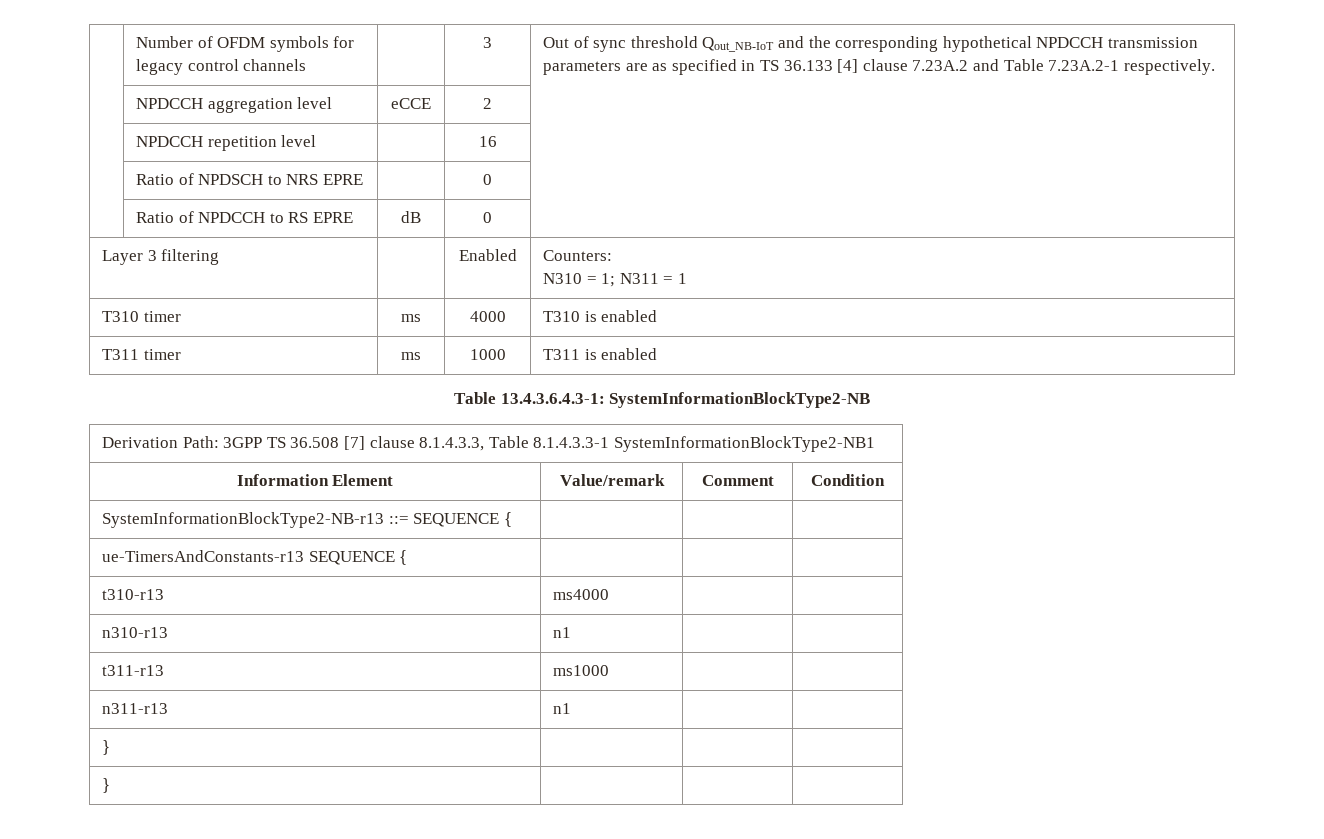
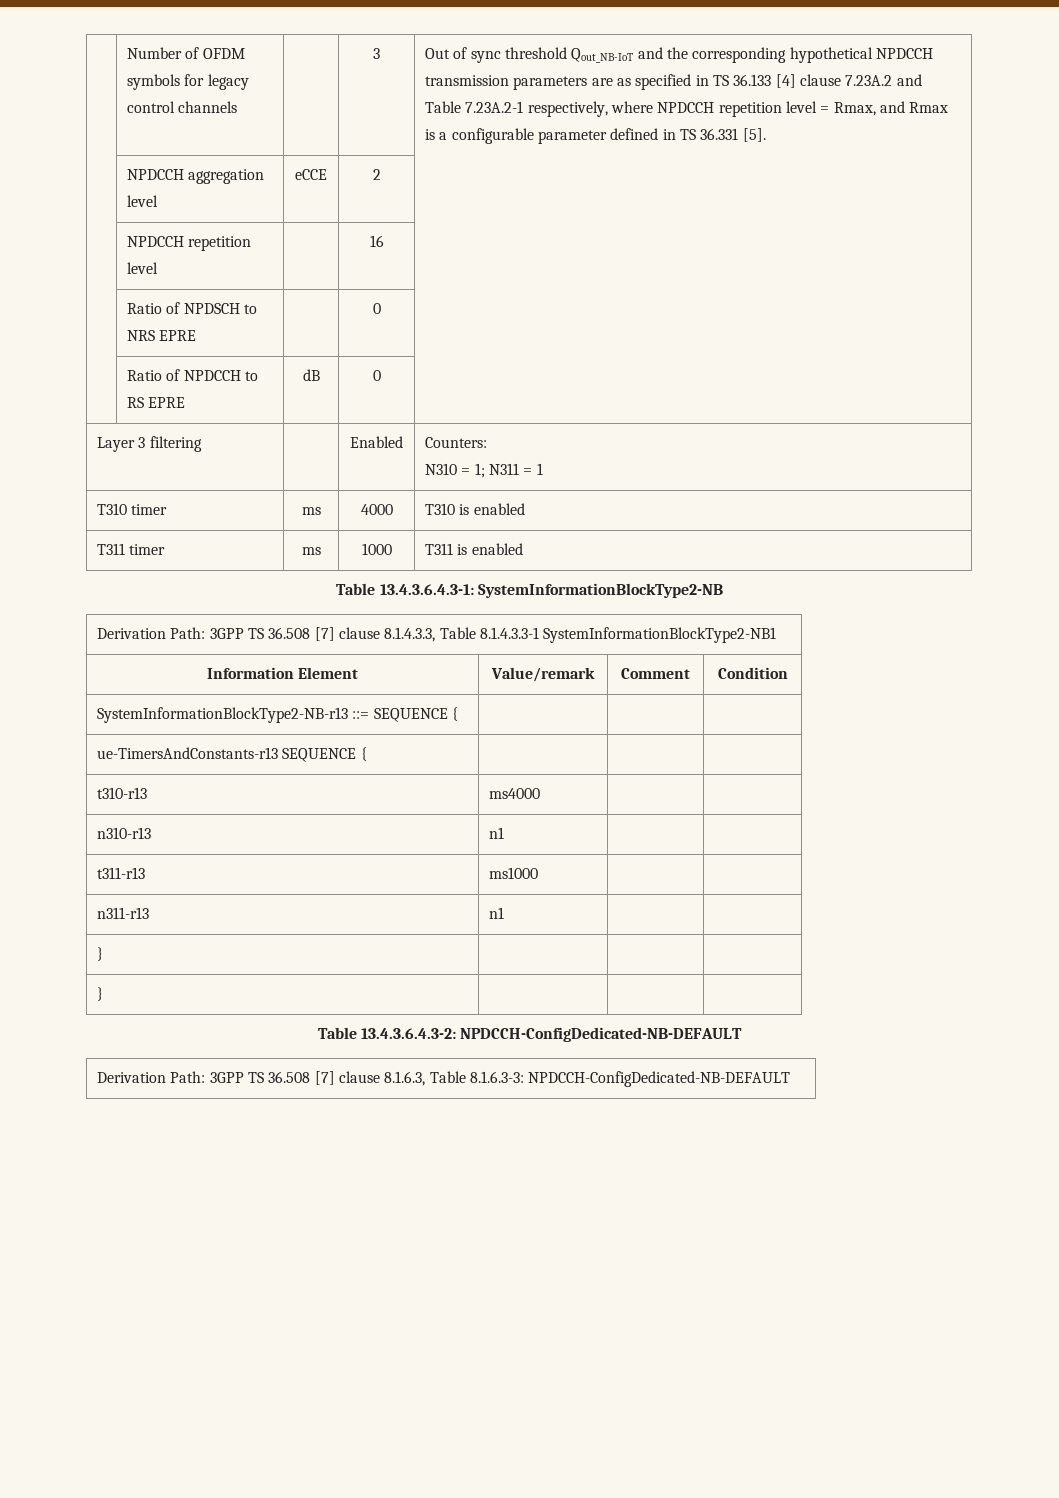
[1123,59,1215,75] respectively. -> [527,101,949,117] [425,128,766,144] respectively, where NPDCCH repetition level = Rmax, and Rmax is a configurable parameter defined in TS 36.331 [5].
(111, 785) none -> [317,1027,743,1042] [97,1071,791,1087] // Table 13.4.3.6.4.3-2: NPDCCH-ConfigDedicated-NB-DEFAULT // Derivation Path: 3GPP TS 36.508 [7] clause 8.1.6.3, Table 8.1.6.3-3: NPDCCH-ConfigDedicated-NB-DEFAULT

